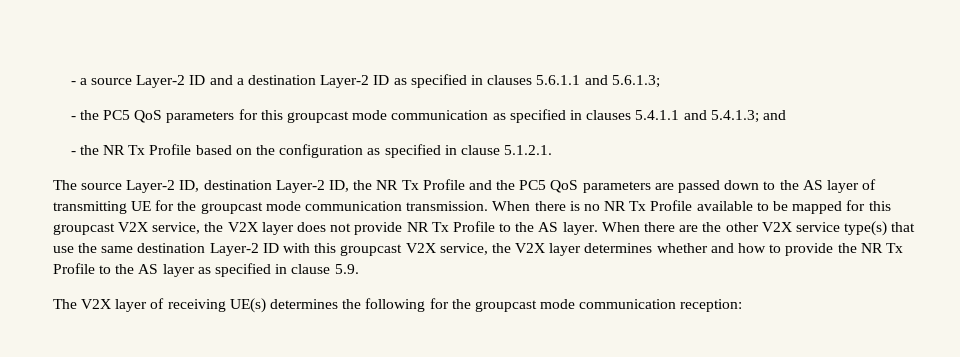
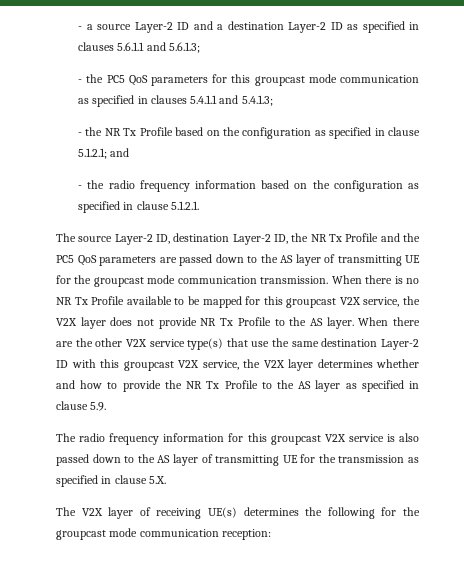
[762,110,786,120] and -> (273, 100) none
(500, 150) none -> [78,148,130,159] [78,180,420,192] [78,201,169,213] 5.1.2.1; and // - the radio frequency information based on the configuration as specified in clause
(359, 269) none -> [56,433,420,445] [56,454,420,466] [56,475,166,487] // The radio frequency information for this groupcast V2X service is also passed down to the AS layer of transmitting UE for the transmission as specified in clause 5.X.

